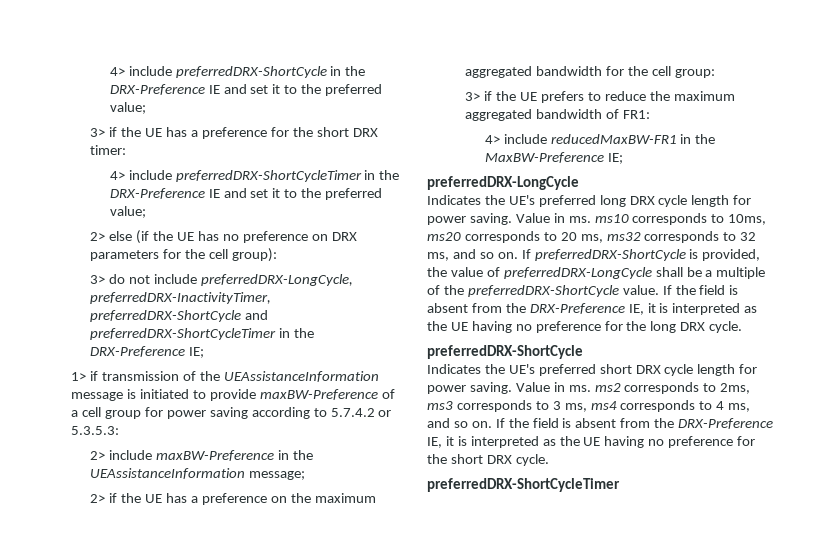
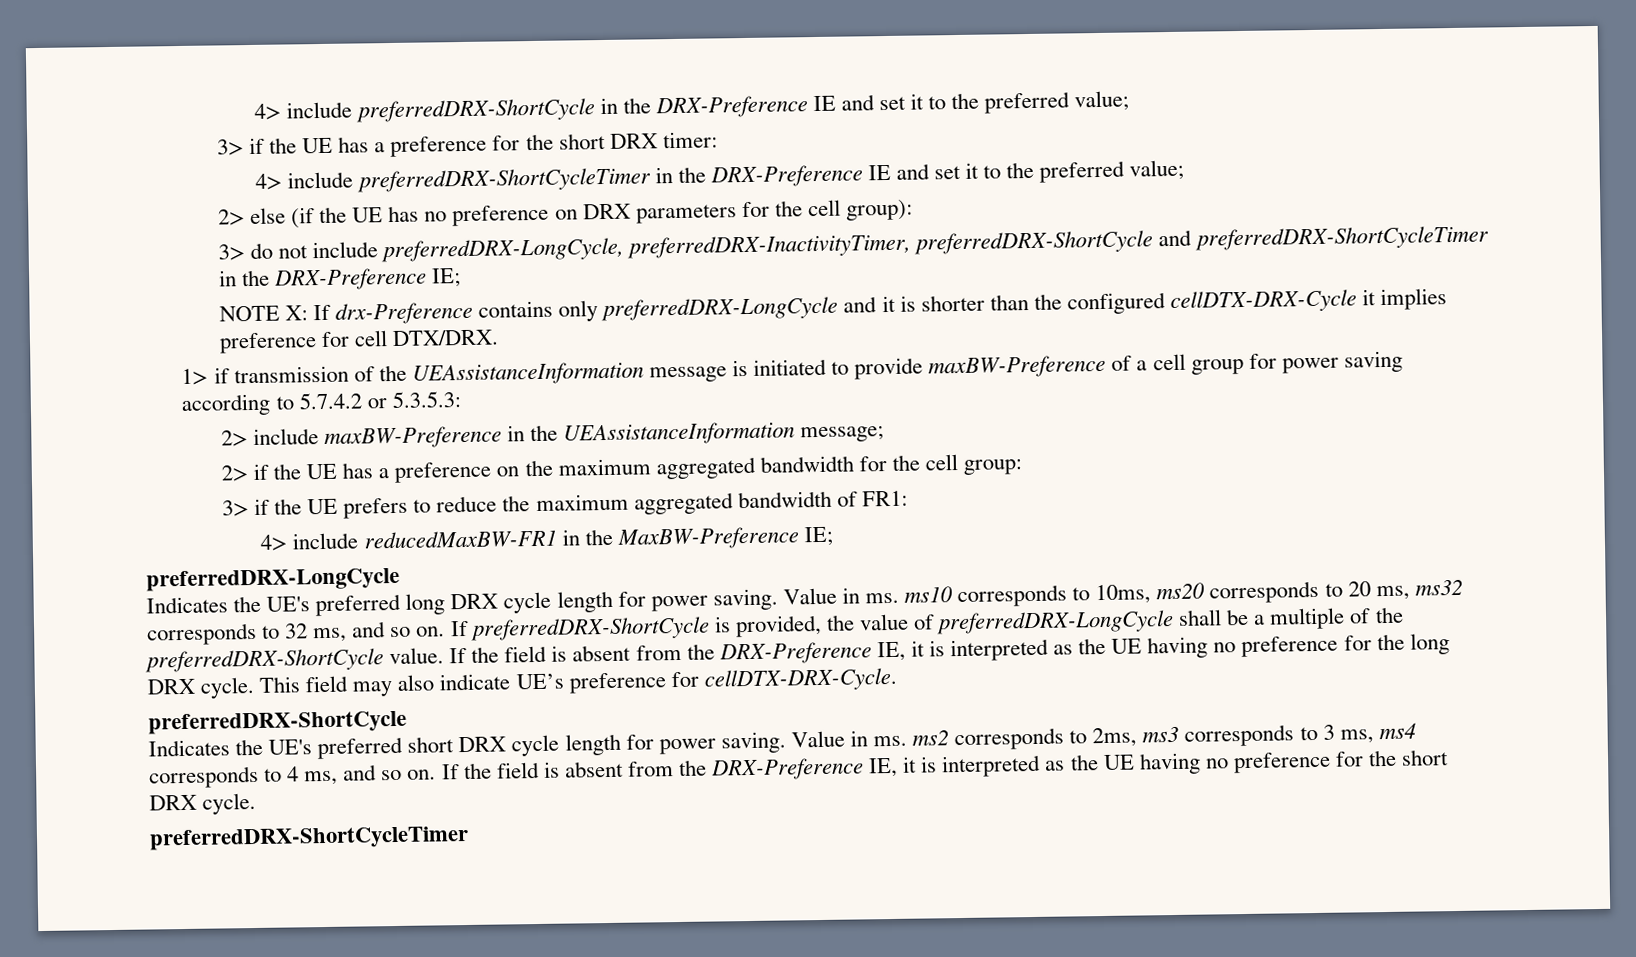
(205, 352) none -> [218,288,1448,325] [218,329,500,354] // NOTE X: If drx-Preference contains only preferredDRX-LongCycle and it is shorter than the configured cellDTX-DRX-Cycle it implies preference for cell DTX/DRX.
(743, 327) none -> [259,667,897,697] This field may also indicate UE’s preference for cellDTX-DRX-Cycle.

